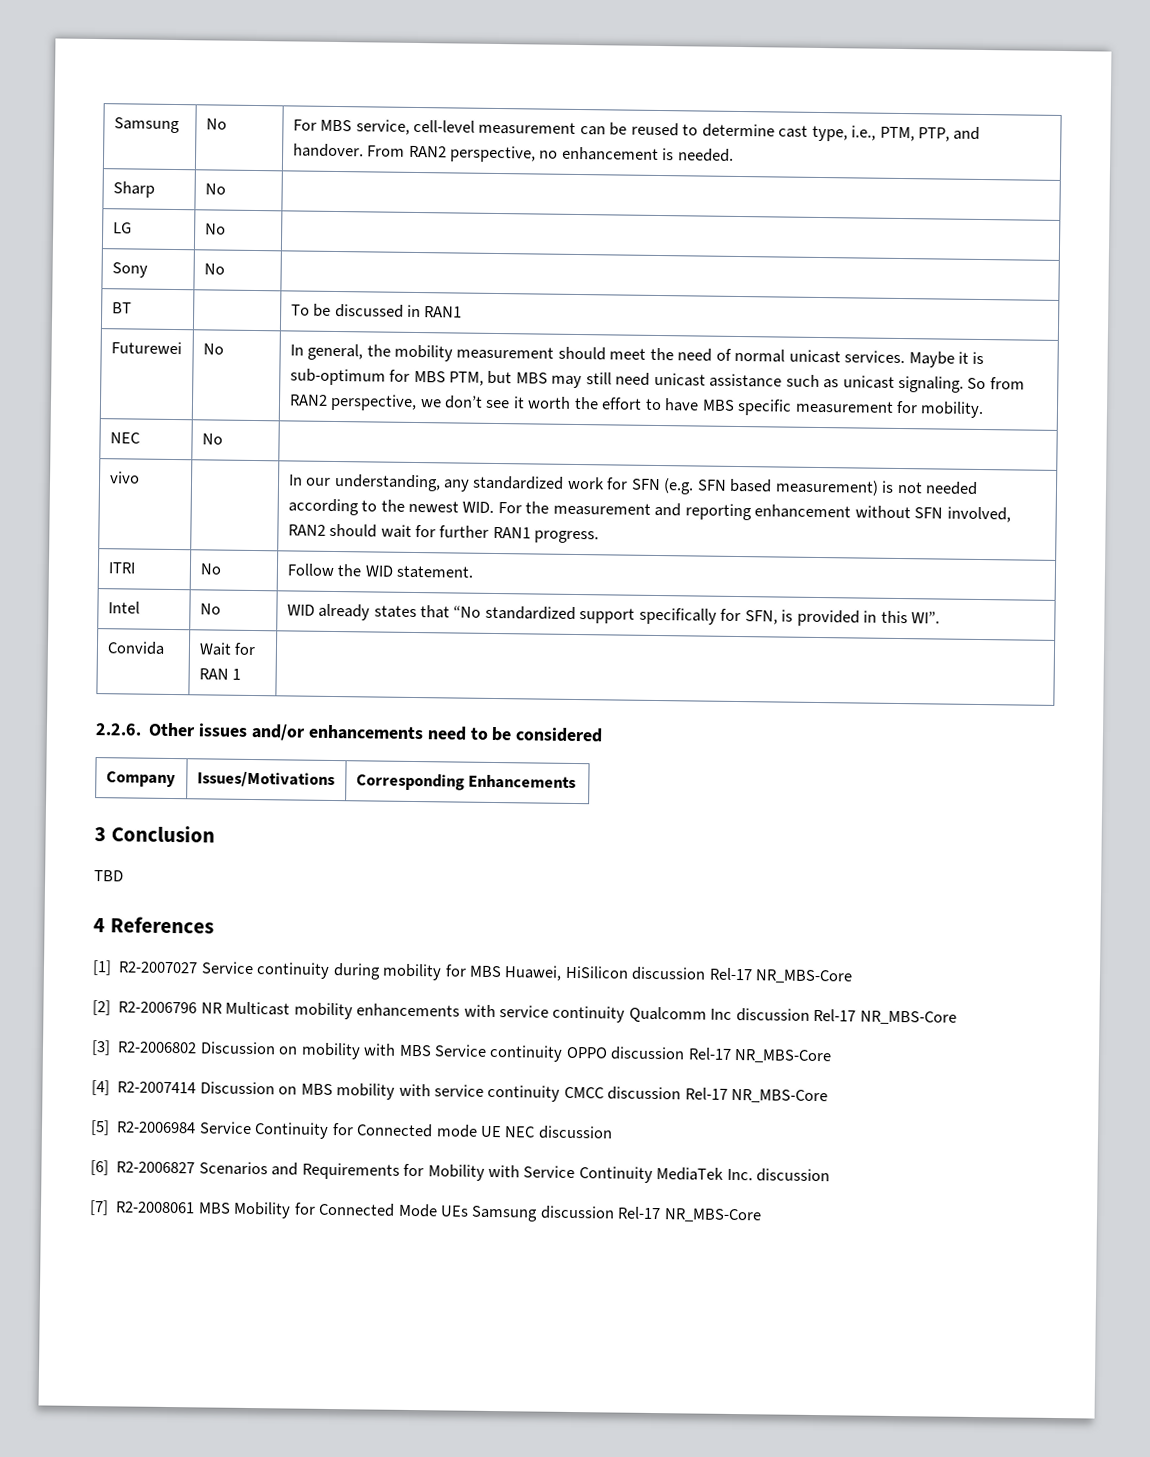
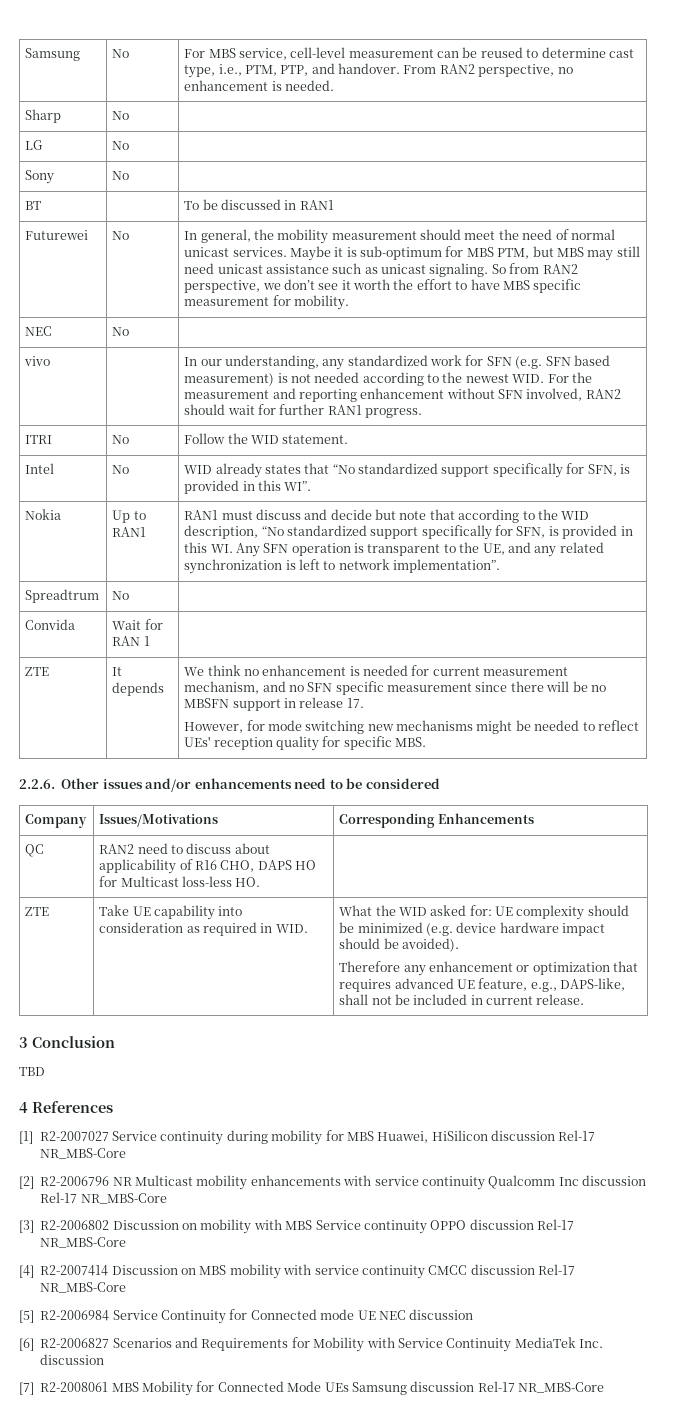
(940, 617) none -> [25,509,62,520] [112,510,146,523] [112,527,147,537] [184,509,590,523] [184,525,633,540] [184,542,604,557] [184,559,501,574] [25,589,100,603] [112,591,130,600] // Nokia | Up to RAN1 | RAN1 must discuss and decide but note that according to the WID description, “No standardized support specifically for SFN, is provided in this WI. Any SFN operation is transparent to the UE, and any related synchronization is left to network implementation”. // Spreadtrum | No |
(242, 674) none -> [25,667,50,676] [112,667,123,676] [112,682,165,696] [184,665,569,676] [184,681,606,695] [184,697,364,711] [184,720,639,734] [184,736,427,751] // ZTE | It depends | We think no enhancement is needed for current measurement mechanism, and no SFN specific measurement since there will be no MBSFN support in release 17. // However, for mode switching new mechanisms might be needed to reflect UEs' reception quality for specific MBS.
(577, 782) none -> [25,844,45,857] [99,843,270,854] [99,859,317,874] [99,876,261,887] [25,907,50,916] [99,905,243,920] [99,922,308,936] [339,905,629,920] [339,922,606,936] [339,938,459,952] [339,961,639,976] [339,978,626,992] [339,994,585,1005] // QC | RAN2 need to discuss about applicability of R16 CHO, DAPS HO for Multicast loss-less HO. | // ZTE | Take UE capability into consideration as required in WID. | What the WID asked for: UE complexity should be minimized (e.g. device hardware impact should be avoided). // Therefore any enhancement or optimization that requires advanced UE feature, e.g., DAPS-like, shall not be included in current release.

